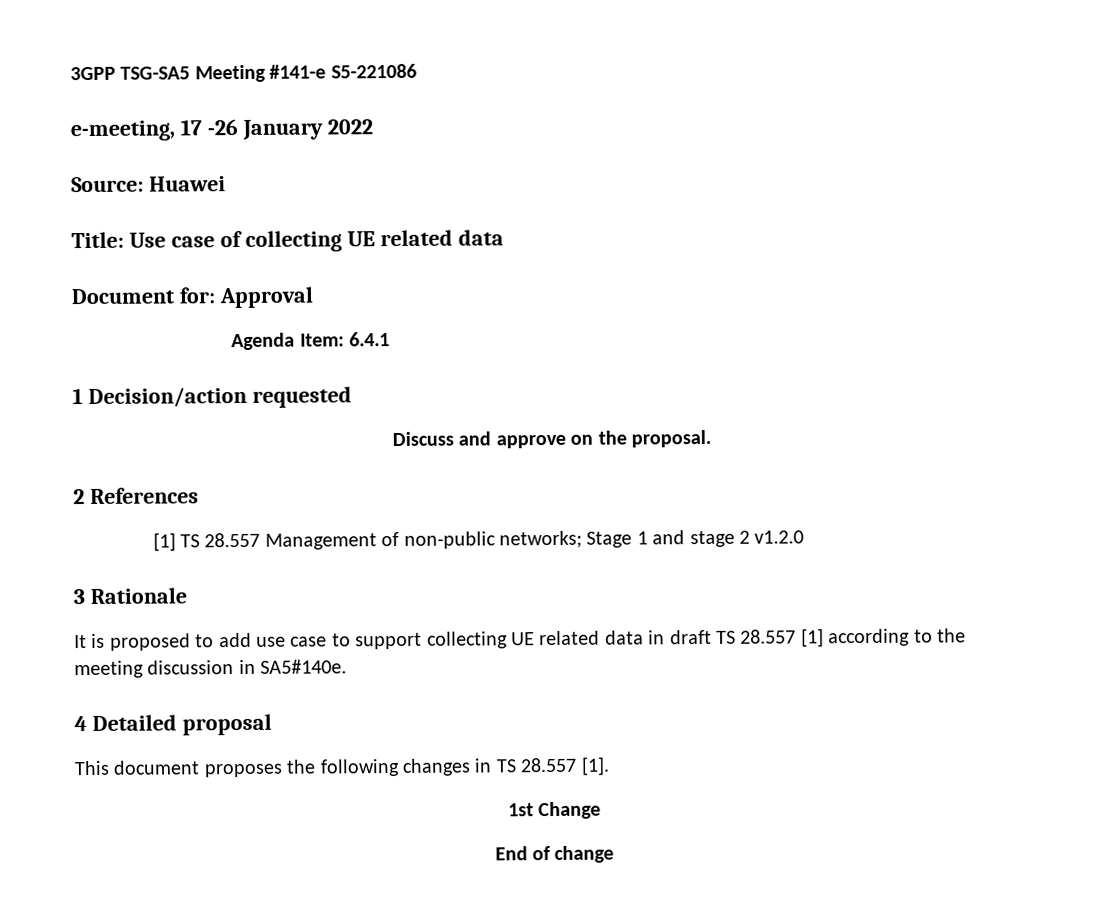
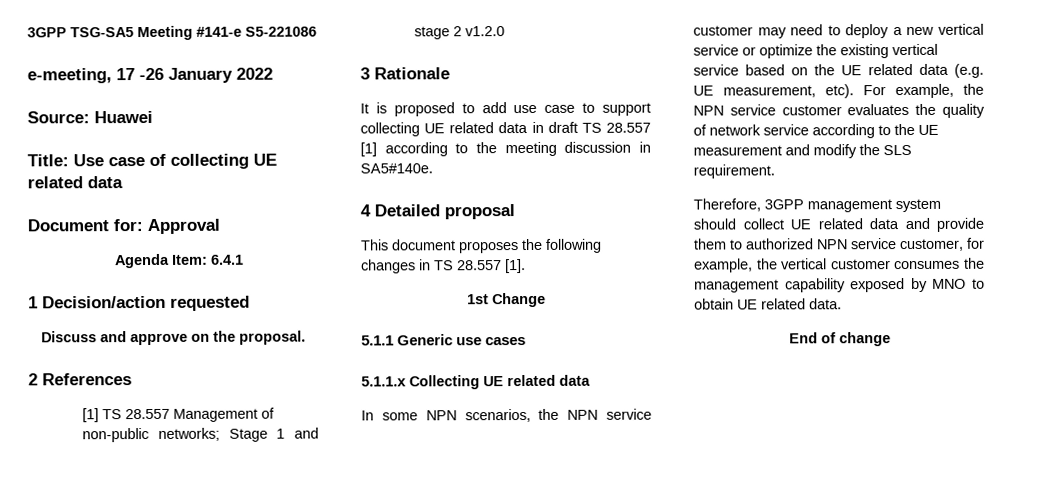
(602, 810) none -> [361,334,527,346] [361,374,591,390] [361,408,652,423] [693,23,984,39] [693,43,938,59] [693,63,984,78] [693,83,984,99] [693,103,985,118] [693,123,939,139] [693,144,912,159] [693,164,775,179] [693,198,941,213] [693,217,984,232] [693,237,985,252] [694,257,985,273] [694,277,985,293] [694,298,842,310] // 5.1.1 Generic use cases // 5.1.1.x Collecting UE related data // In some NPN scenarios, the NPN service customer may need to deploy a new vertical service or optimize the existing vertical service based on the UE related data (e.g. UE measurement, etc). For example, the NPN service customer evaluates the quality of network service according to the UE measurement and modify the SLS requirement. // Therefore, 3GPP management system should collect UE related data and provide them to authorized NPN service customer, for example, the vertical customer consumes the management capability exposed by MNO to obtain UE related data.

